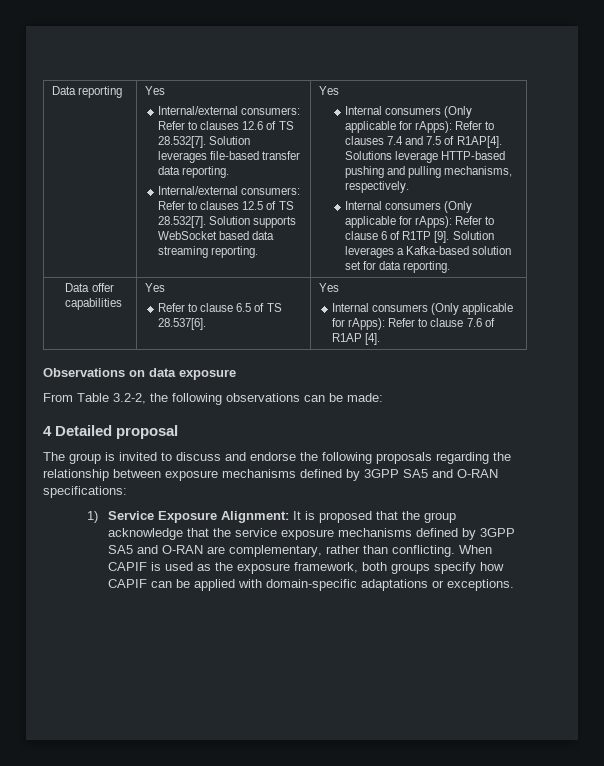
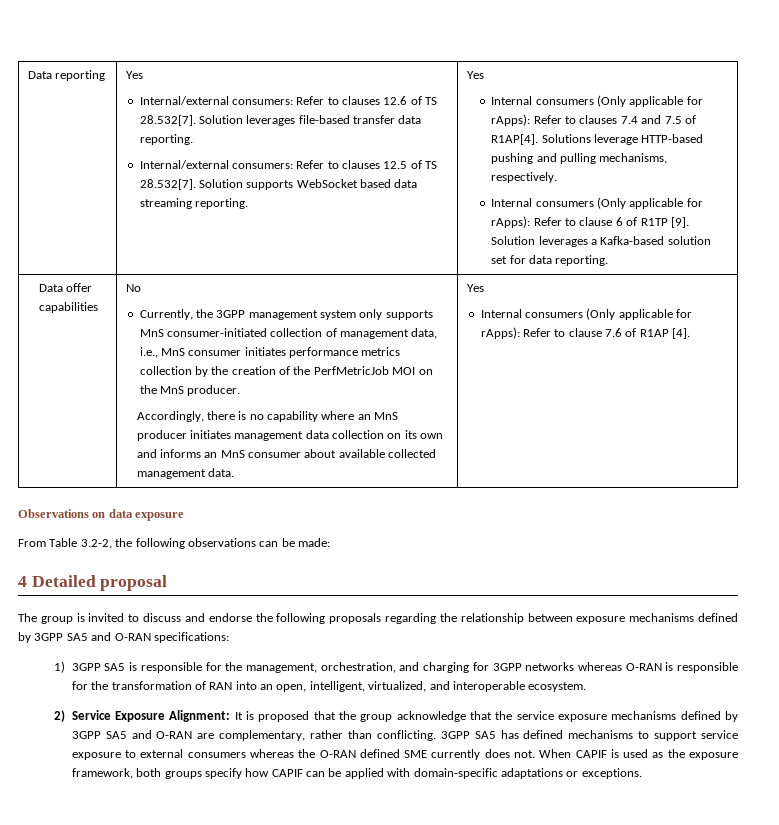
[145,283,166,292] [158,303,282,312] [158,318,207,330] Yes // Refer to clause 6.5 of TS 28.537[6]. -> [125,284,141,292] [139,309,433,320] [139,328,438,339] [139,347,401,358] [139,366,433,377] [139,385,241,396] [136,411,399,422] [136,430,444,441] [136,449,437,458] [136,468,234,479] No // Currently, the 3GPP management system only supports MnS consumer-initiated collection of management data, i.e., MnS consumer initiates performance metrics collection by the creation of the PerfMetricJob MOI on the MnS producer. // Accordingly, there is no capability where an MnS producer initiates management data collection on its own and informs an MnS consumer about available collected management data.
(98, 517) none -> [71,662,739,673] [71,681,587,692] [53,710,65,722] 3GPP SA5 is responsible for the management, orchestration, and charging for 3GPP networks whereas O-RAN is responsible for the transformation of RAN into an open, intelligent, virtualized, and interoperable ecosystem. // 2)
(456, 551) none -> [440,730,739,741] [71,749,535,760] 3GPP SA5 has defined mechanisms to support service exposure to external consumers whereas the O-RAN defined SME currently does not.

